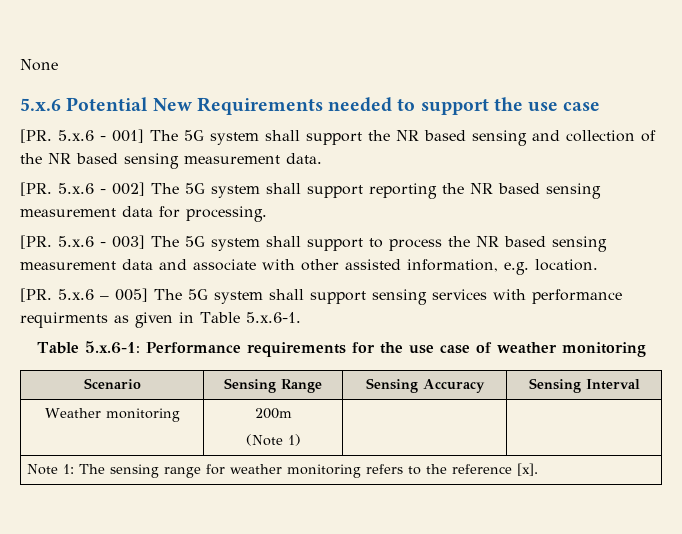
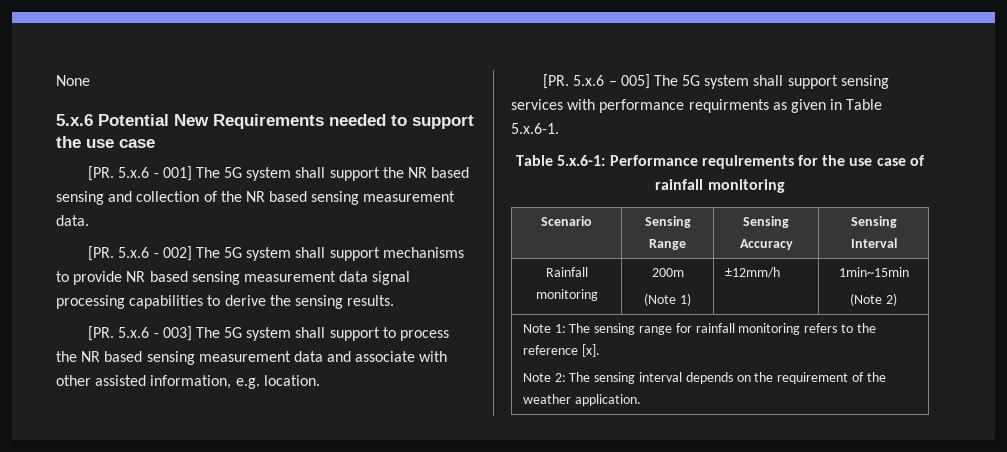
[369,183,601,199] [20,206,267,222] reporting the NR based sensing measurement data for processing. -> [382,247,464,258] [56,271,411,285] [56,295,395,309] mechanisms to provide NR based sensing measurement data signal processing capabilities to derive the sensing results.
[496,342,557,354] weather -> [655,179,704,190] rainfall
[44,408,101,418] Weather -> [545,267,588,277] Rainfall
(301, 440) | -> [724,267,780,278] [838,267,909,277] [850,293,897,306] ±12mm/h | 1min~15min // (Note 2)
[229,464,282,474] weather -> [695,323,735,333] rainfall
(538, 469) none -> [522,372,886,384] [522,394,641,406] // Note 2: The sensing interval depends on the requirement of the weather application.

